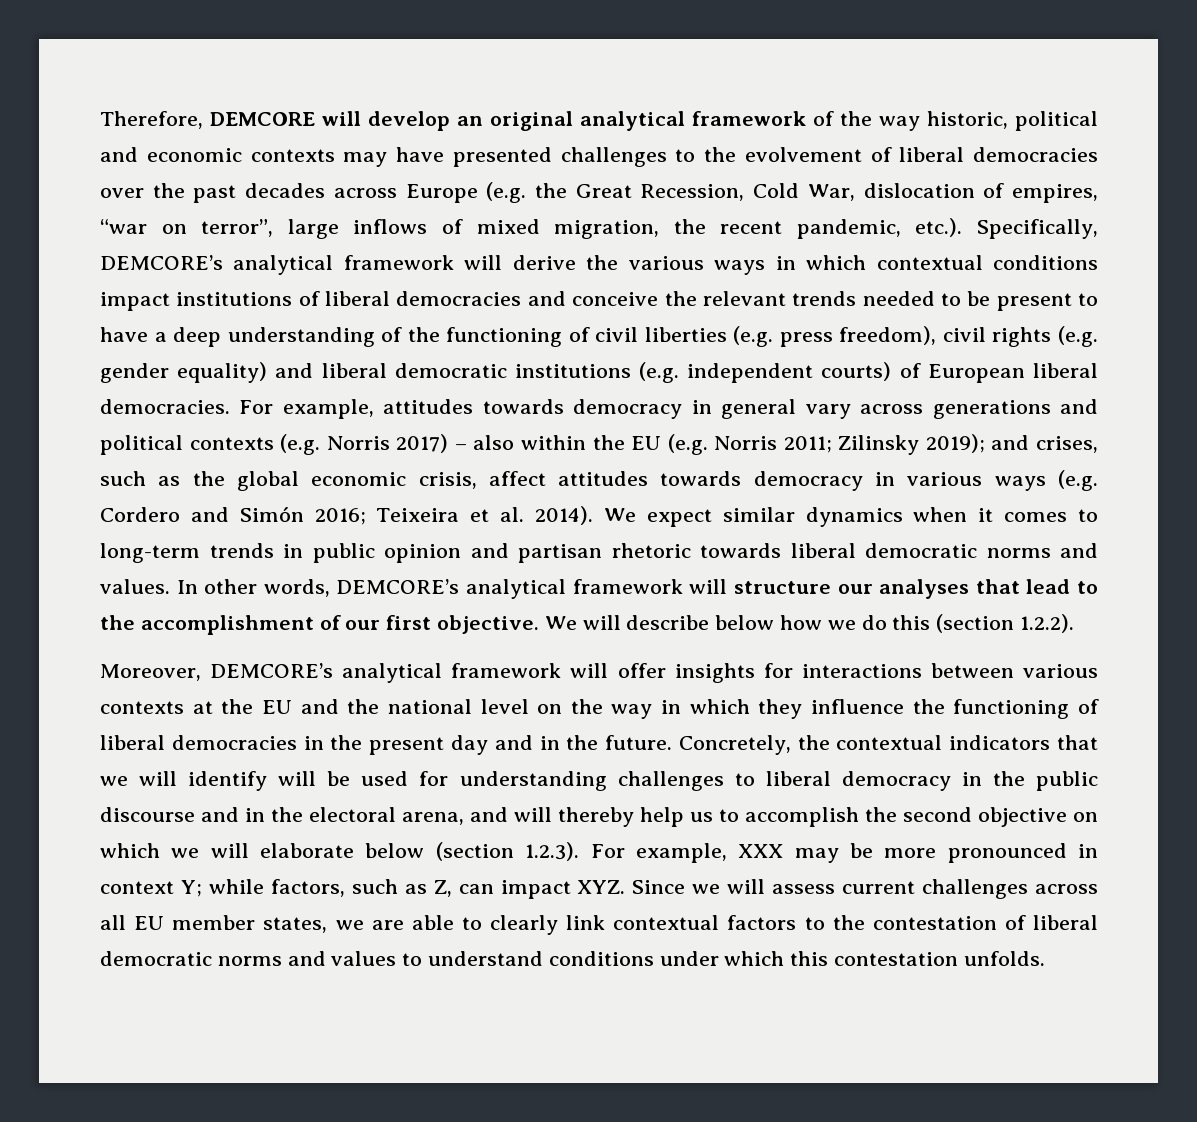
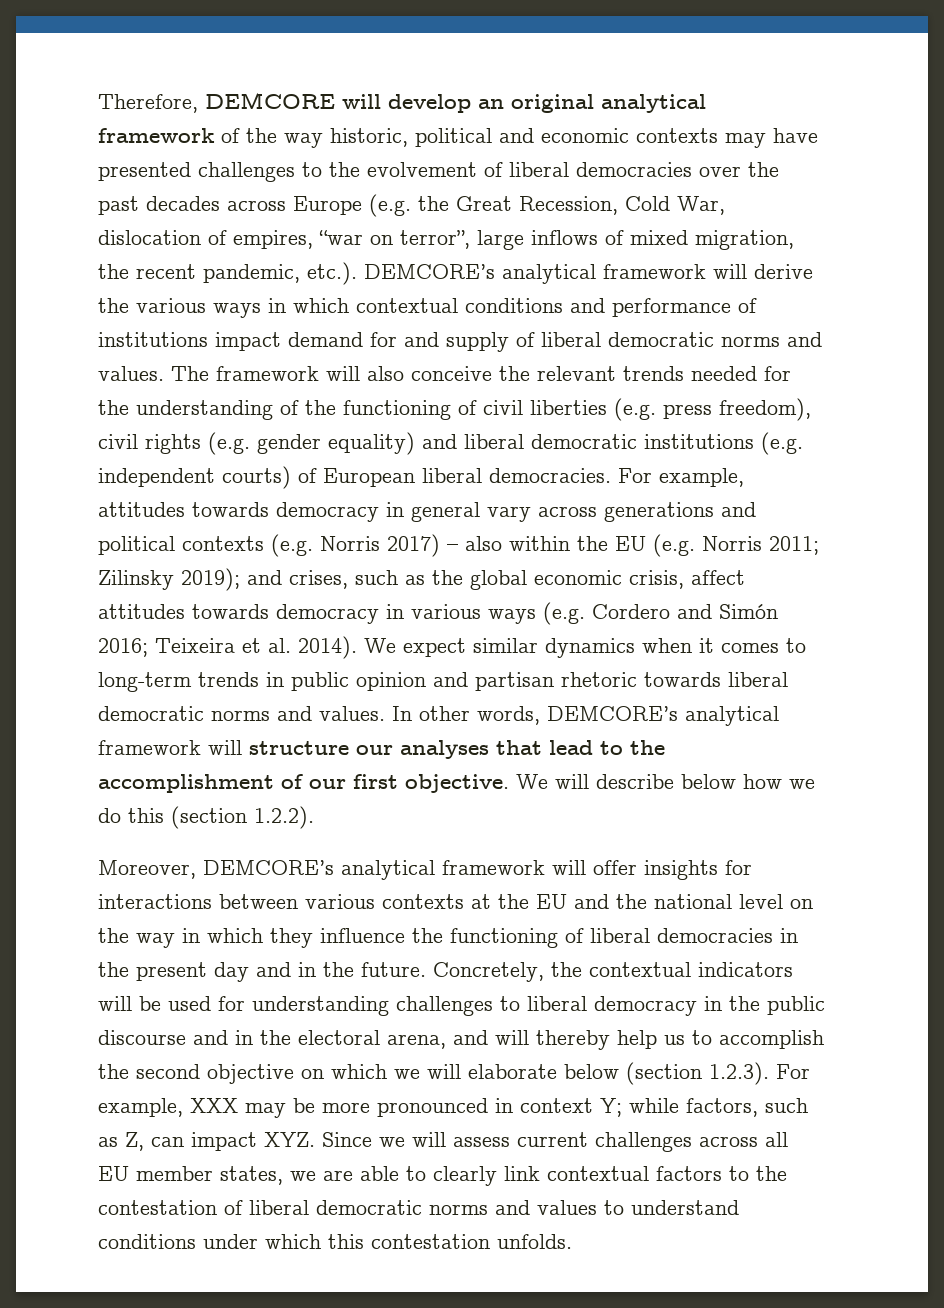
[976,219,1098,239] Specifically, -> (357, 273) none
[100,291,566,311] impact institutions of liberal democracies and -> [570,298,757,317] [98,332,822,352] [98,366,404,381] and performance of institutions impact demand for and supply of liberal democratic norms and values. The framework will also
[940,291,1099,311] [100,327,222,347] to be present to have a deep -> [764,366,791,381] [98,400,129,415] for the
[1057,735,1098,750] [100,771,268,791] that we will identify -> (793, 969) none

